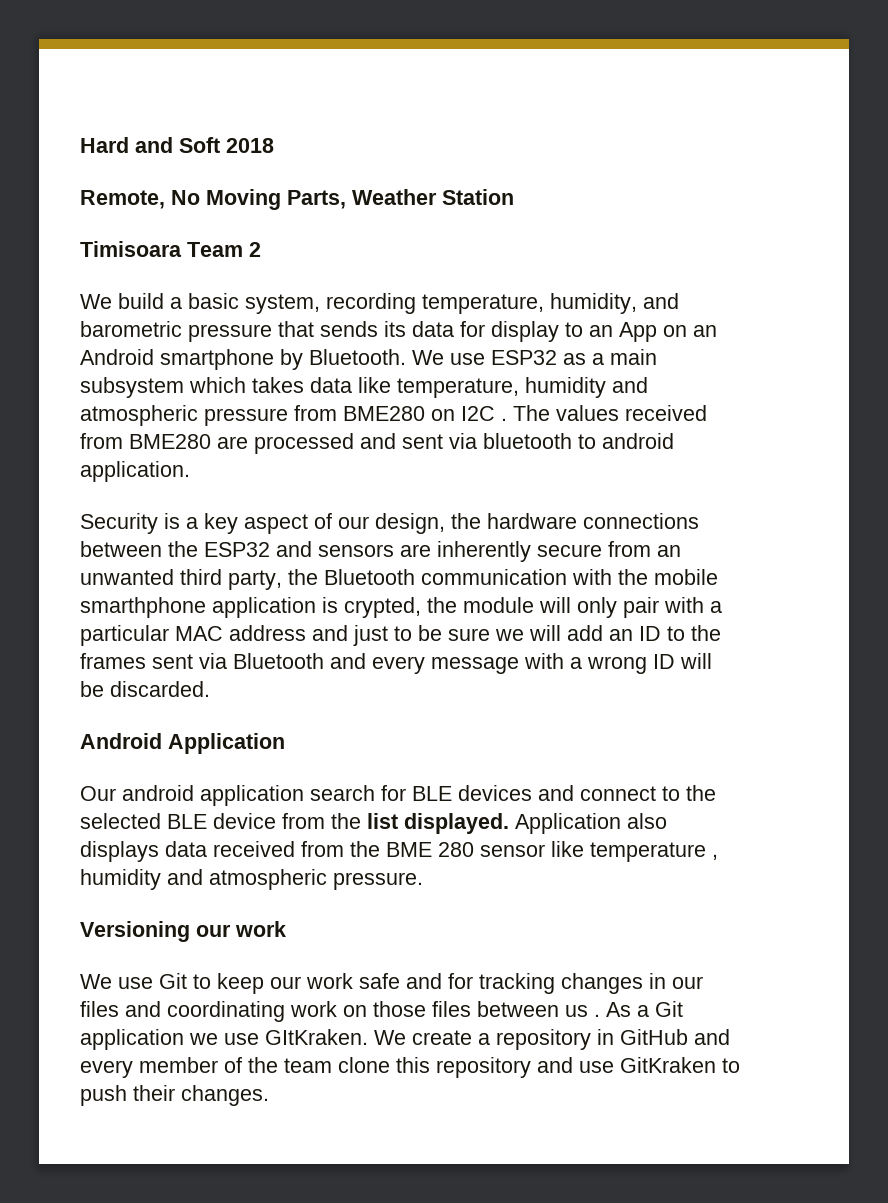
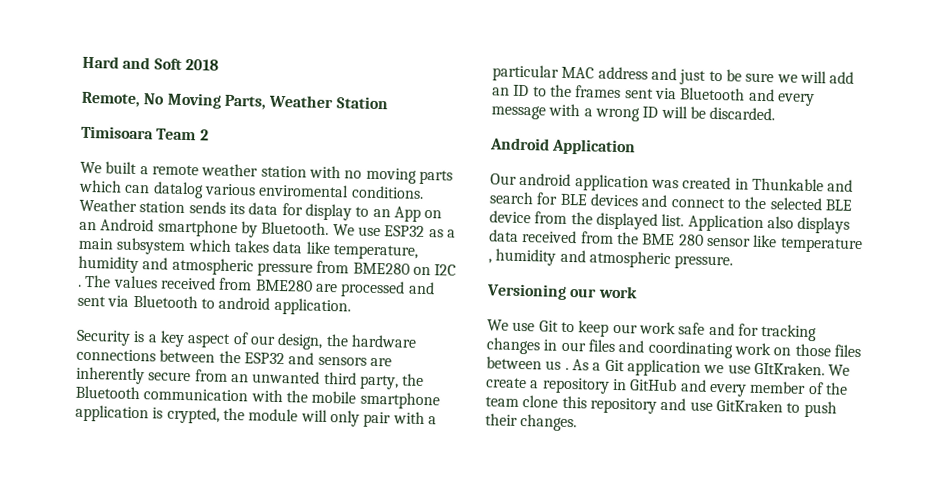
[118,293,679,314] [80,321,314,342] build a basic system, recording temperature, humidity, and barometric pressure that -> [105,161,453,185] [78,179,424,199] [79,198,186,214] built a remote weather station with no moving parts which can datalog various enviromental conditions. Weather station
[483,433,572,449] bluetooth -> [132,294,198,309] Bluetooth
[80,597,206,618] smarthphone -> [359,391,440,410] smartphone
(304, 795) none -> [650,176,854,192] was created in Thunkable and
[367,813,509,834] list displayed. -> [595,212,685,230] displayed list.

